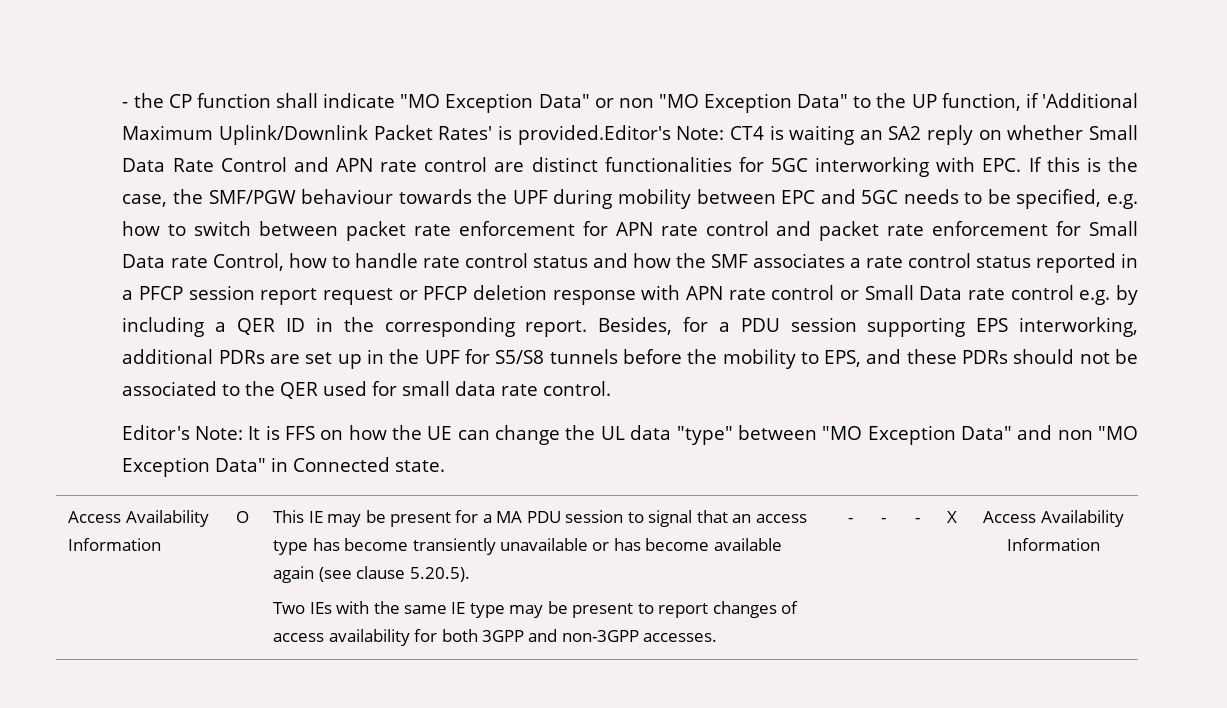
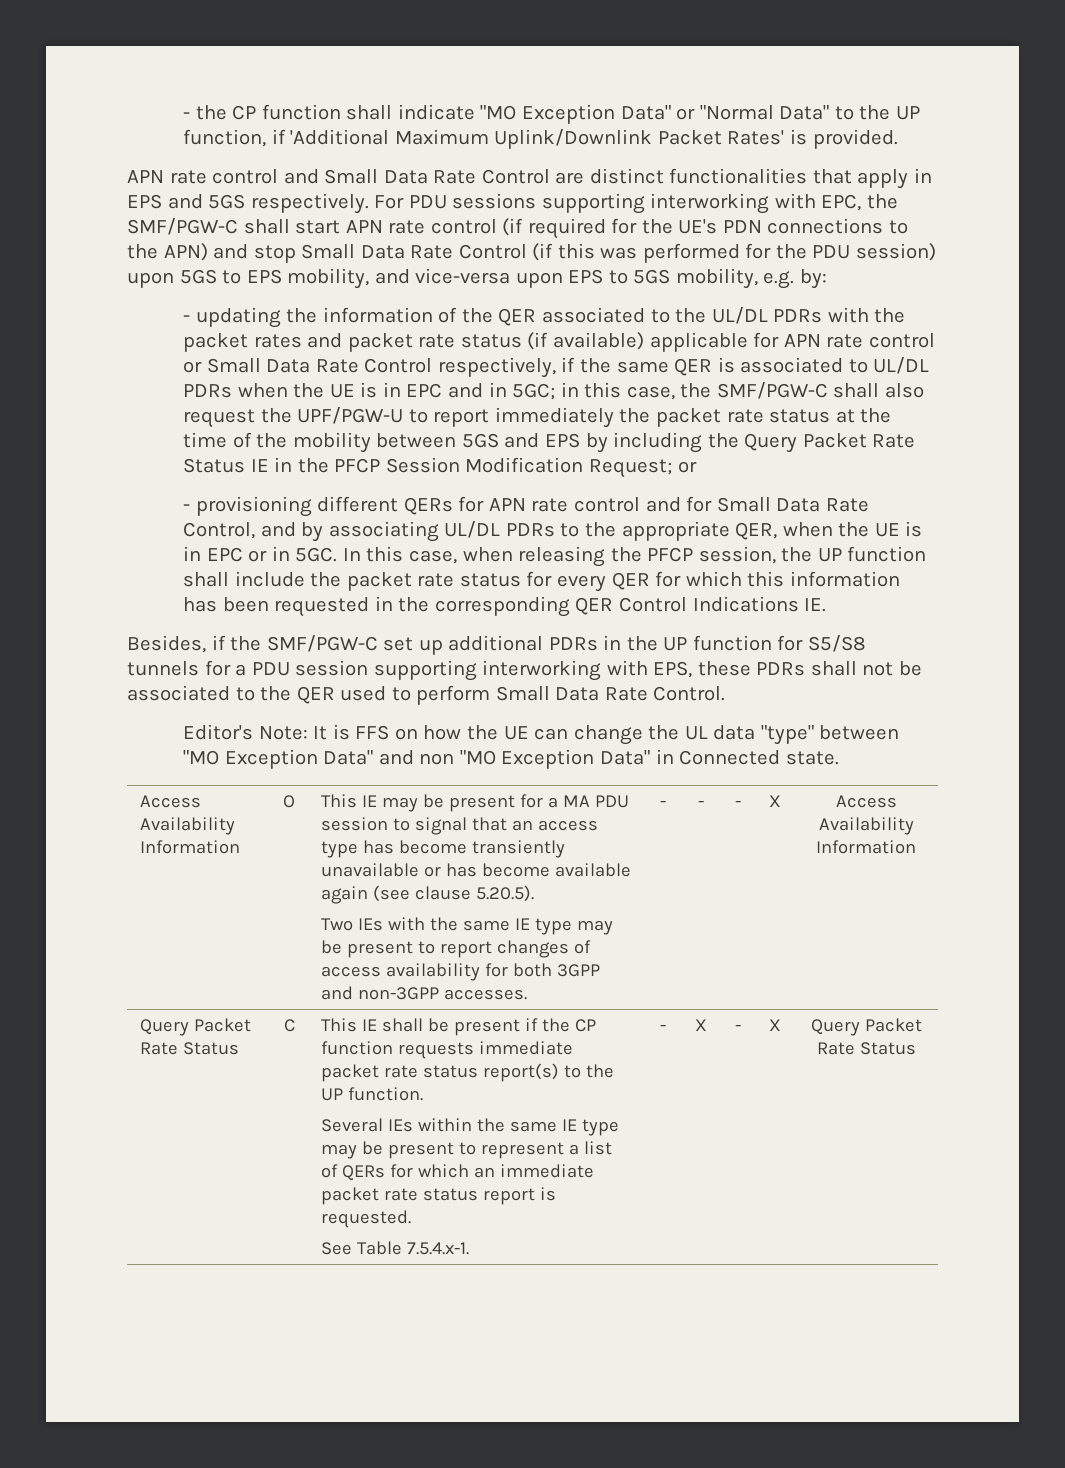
[618,93,793,113] non "MO Exception -> [699,105,774,120] "Normal
[517,125,1139,145] [122,157,1138,177] [122,189,1139,209] [122,221,1138,241] [122,253,1139,273] [122,285,681,305] provided.Editor's Note: CT4 is waiting an SA2 reply on whether Small Data Rate Control and APN rate control are distinct functionalities for 5GC interworking with EPC. If this is the case, the SMF/PGW behaviour towards the UPF during mobility between EPC and 5GC needs to be specified, e.g. how to switch between packet rate enforcement for APN rate control and packet rate enforcement for Small Data rate Control, how to handle rate control status and how the SMF associates a rate control status reported in a PFCP session report request or PFCP deletion response with -> [812,129,898,149] [127,168,932,189] [127,193,898,214] [127,218,908,239] [127,243,937,263] [127,268,827,289] [183,307,906,328] [183,332,780,352] provided. // APN rate control and Small Data Rate Control are distinct functionalities that apply in EPS and 5GS respectively. For PDU sessions supporting interworking with EPC, the SMF/PGW-C shall start APN rate control (if required for the UE's PDN connections to the APN) and stop Small Data Rate Control (if this was performed for the PDU session) upon 5GS to EPS mobility, and vice-versa upon EPS to 5GS mobility, e.g. by: // - updating the information of the QER associated to the UL/DL PDRs with the packet rates and packet rate status (if available) applicable for
[968,285,1138,305] [122,317,673,337] rate control e.g. by including a QER ID in the corresponding report. Besides, -> [315,357,930,378] [183,382,924,400] [183,407,892,428] [183,432,916,453] [183,457,697,478] [183,496,869,517] [183,521,923,542] [183,546,927,567] [183,571,900,592] [183,596,827,617] [127,635,866,655] [127,661,199,676] Rate Control respectively, if the same QER is associated to UL/DL PDRs when the UE is in EPC and in 5GC; in this case, the SMF/PGW-C shall also request the UPF/PGW-U to report immediately the packet rate status at the time of the mobility between 5GS and EPS by including the Query Packet Rate Status IE in the PFCP Session Modification Request; or // - provisioning different QERs for APN rate control and for Small Data Rate Control, and by associating UL/DL PDRs to the appropriate QER, when the UE is in EPC or in 5GC. In this case, when releasing the PFCP session, the UP function shall include the packet rate status for every QER for which this information has been requested in the corresponding QER Control Indications IE. // Besides, if the SMF/PGW-C set up additional PDRs in the UP function for S5/S8 tunnels
[976,317,1139,337] [122,349,902,369] EPS interworking, additional PDRs are set up in the UPF for S5/S8 tunnels before the mobility to EPS, and -> [482,660,693,681] interworking with EPS,
[1013,349,1075,364] should -> [810,661,857,676] shall
[372,381,612,396] for small data rate control. -> [391,685,726,705] to perform Small Data Rate Control.
(1100, 544) none -> [139,1018,251,1036] [139,1042,239,1055] [283,1019,295,1032] [320,1018,596,1036] [320,1041,573,1059] [320,1063,614,1082] [320,1087,423,1101] [320,1118,619,1136] [320,1141,612,1159] [320,1164,594,1181] [320,1187,556,1205] [320,1210,411,1228] [320,1241,469,1255] [660,1025,666,1031] [694,1019,707,1031] [734,1025,741,1031] [769,1019,781,1031] [810,1018,922,1036] [816,1042,916,1055] // Query Packet Rate Status | C | This IE shall be present if the CP function requests immediate packet rate status report(s) to the UP function. // Several IEs within the same IE type may be present to represent a list of QERs for which an immediate packet rate status report is requested. // See Table 7.5.4.x-1. | - | X | - | X | Query Packet Rate Status

